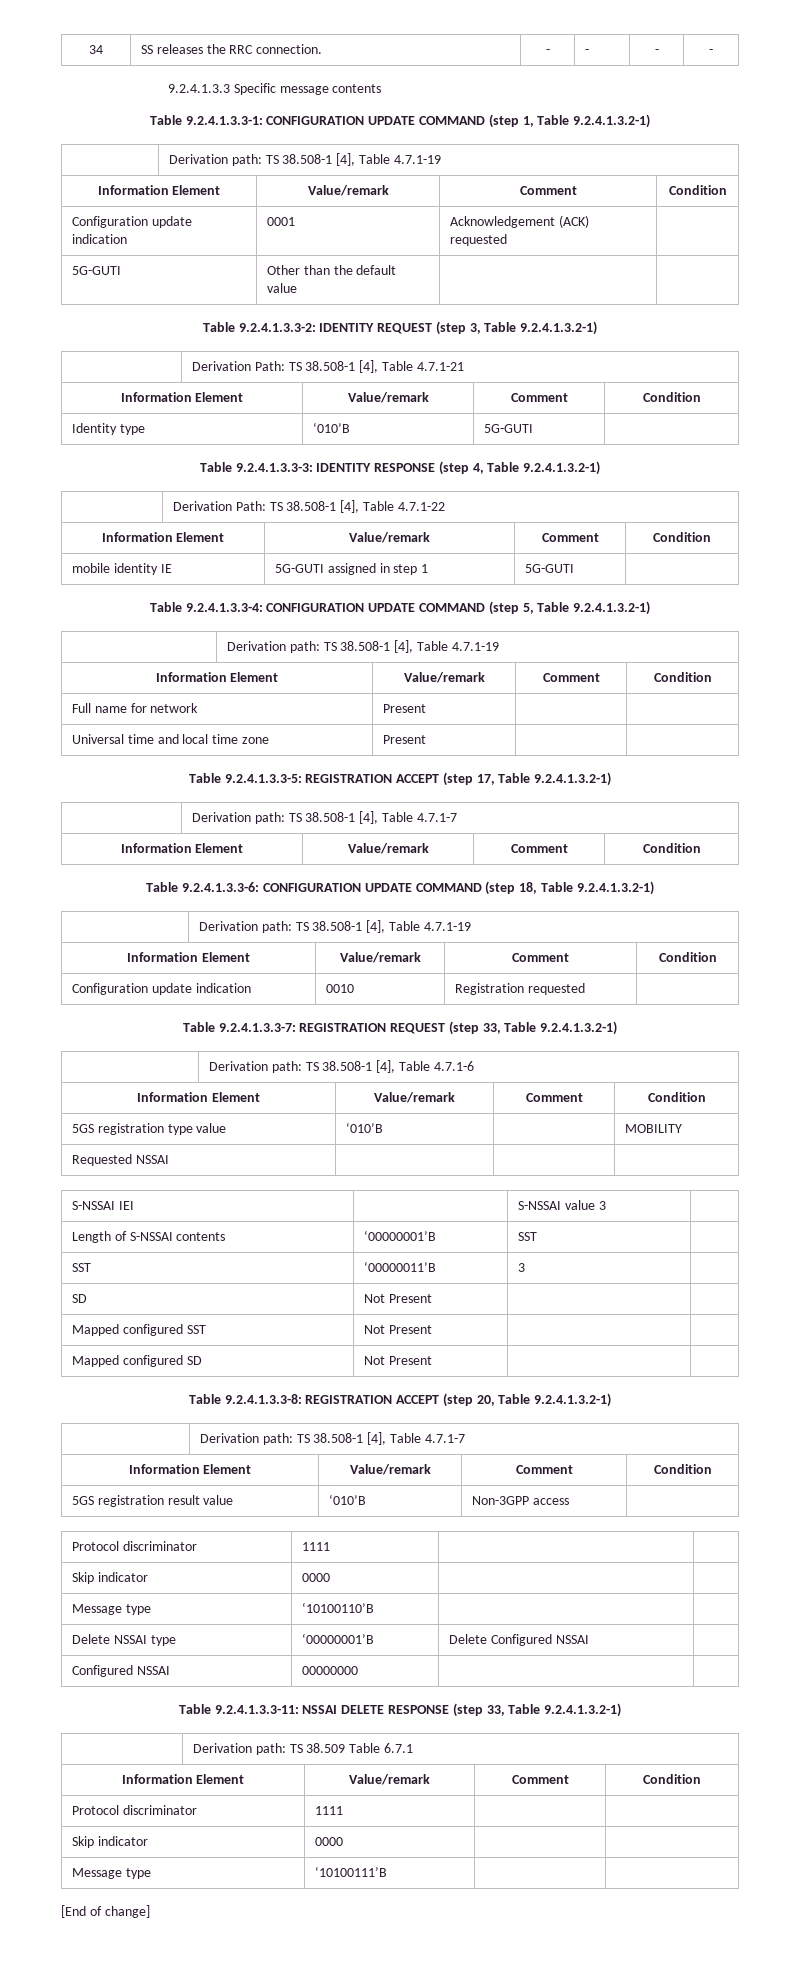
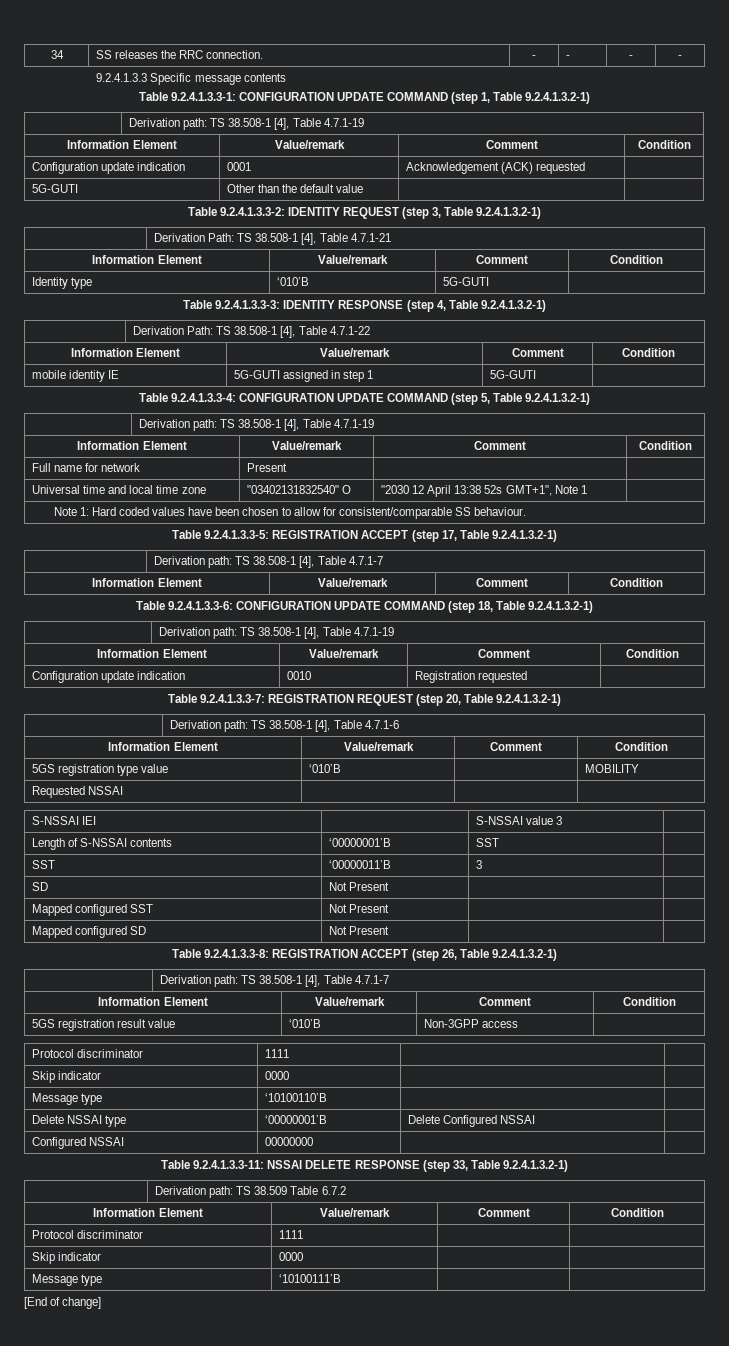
[383,735,427,744] Present | | -> [246,485,352,494] [380,485,587,497] [53,507,527,519] "03402131832540" O | "2030 12 April 13:38 52s GMT+1", Note 1 | // Note 1: Hard coded values have been chosen to allow for consistent/comparable SS behaviour.
[482,1023,501,1034] 33, -> [446,694,462,705] 20,
[476,1395,495,1406] 20, -> [441,949,457,960] 26,
[383,1743,413,1753] 6.7.1 -> [321,1186,346,1195] 6.7.2

